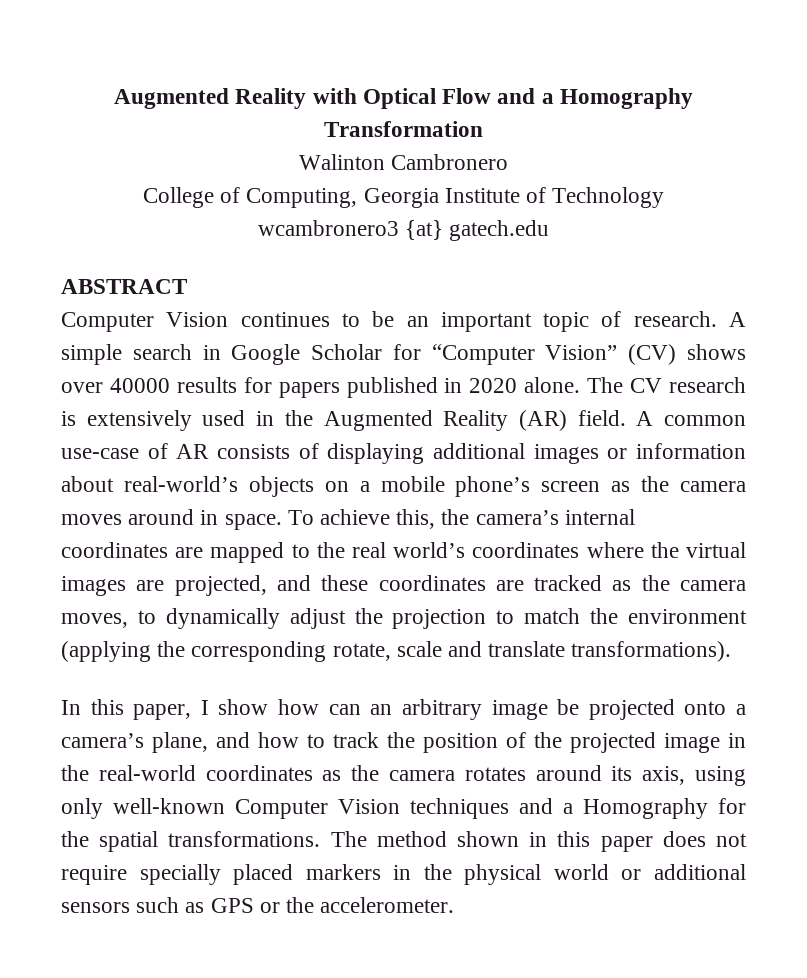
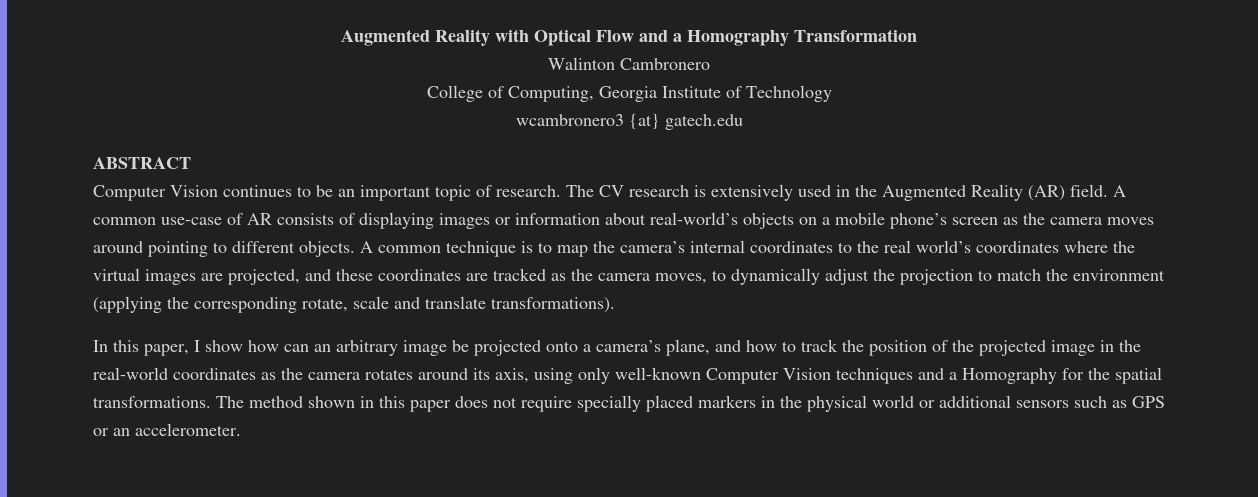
[729,312,746,327] [61,344,746,365] [61,377,581,398] A simple search in Google Scholar for “Computer Vision” (CV) shows over 40000 results for papers published in 2020 alone. -> (561, 191) none
[432,443,525,459] additional -> (434, 220) none
[200,509,436,530] in space. To achieve this, -> [148,241,588,257] pointing to different objects. A common technique is to map
[175,542,285,563] are mapped -> (833, 247) none
[286,897,315,913] the -> [113,428,130,436] an

